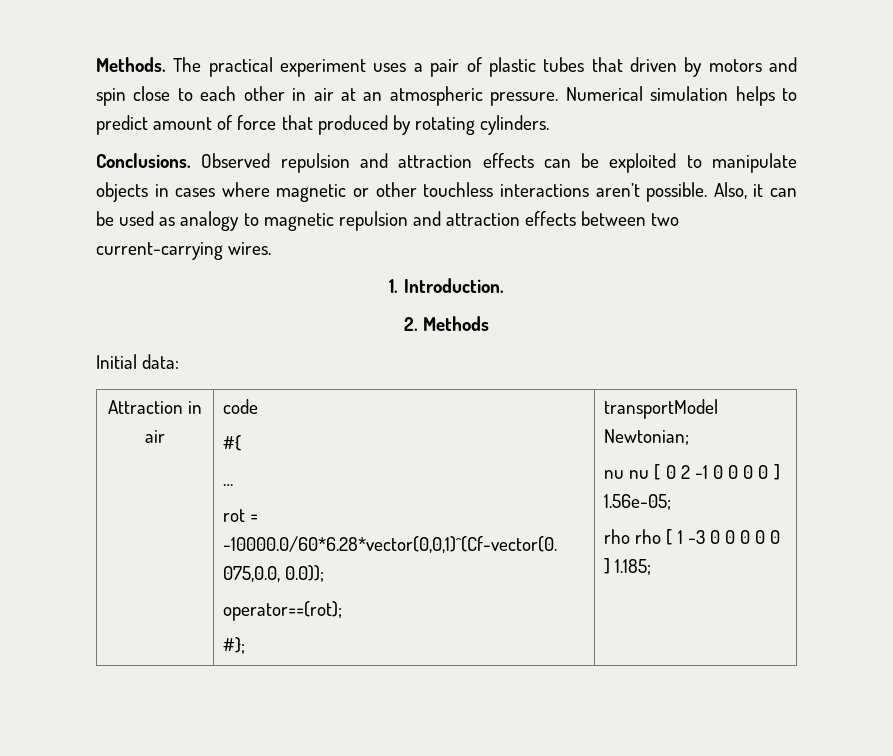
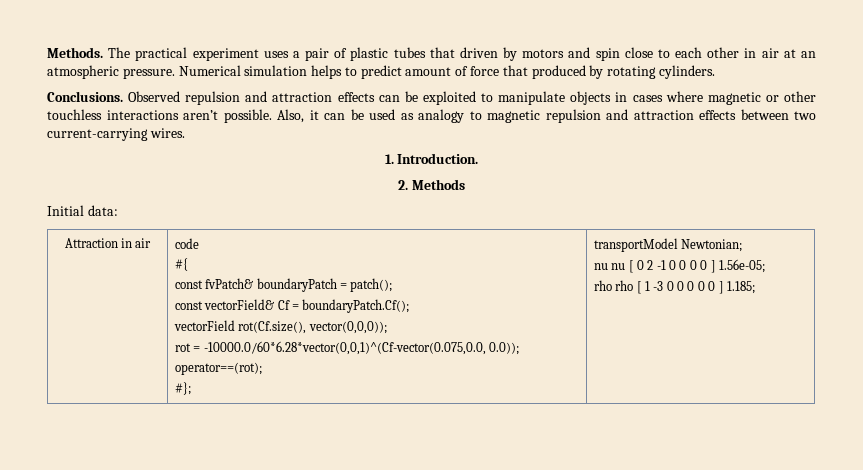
[223,484,234,486] … -> [174,278,393,292] [174,299,410,313] [173,320,387,334] const fvPatch& boundaryPatch = patch(); // const vectorField& Cf = boundaryPatch.Cf(); // vectorField rot(Cf.size(), vector(0,0,0));

